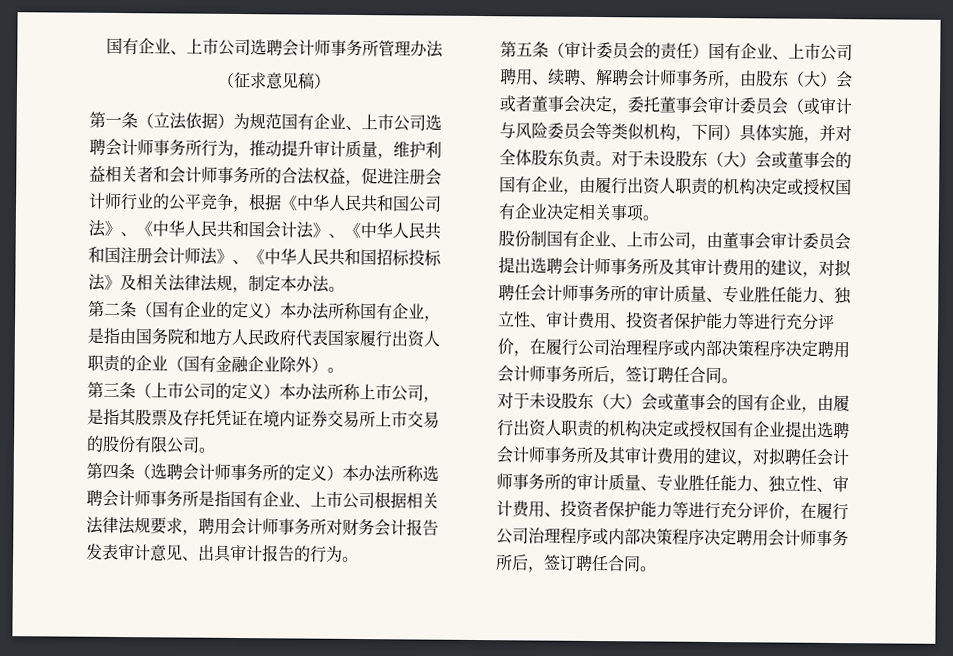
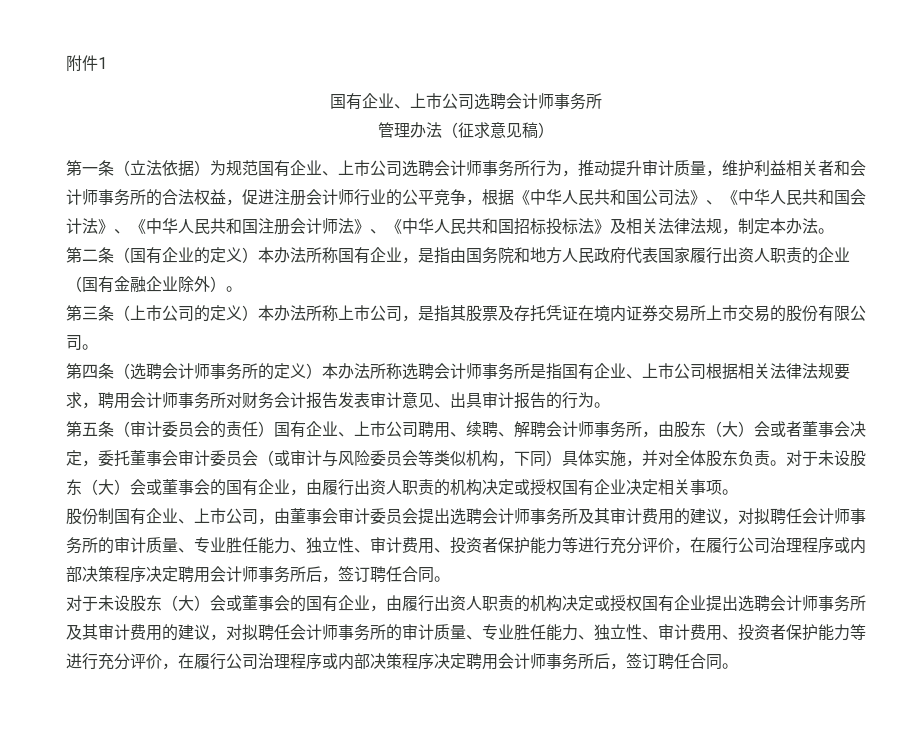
[105,37,379,57] 国有企业、上市公司选聘会计师事务所 -> [66,55,107,72] [330,93,602,110] 附件1 // 国有企业、上市公司选聘会计师事务所 //
(444, 49) // -> (442, 130) none

